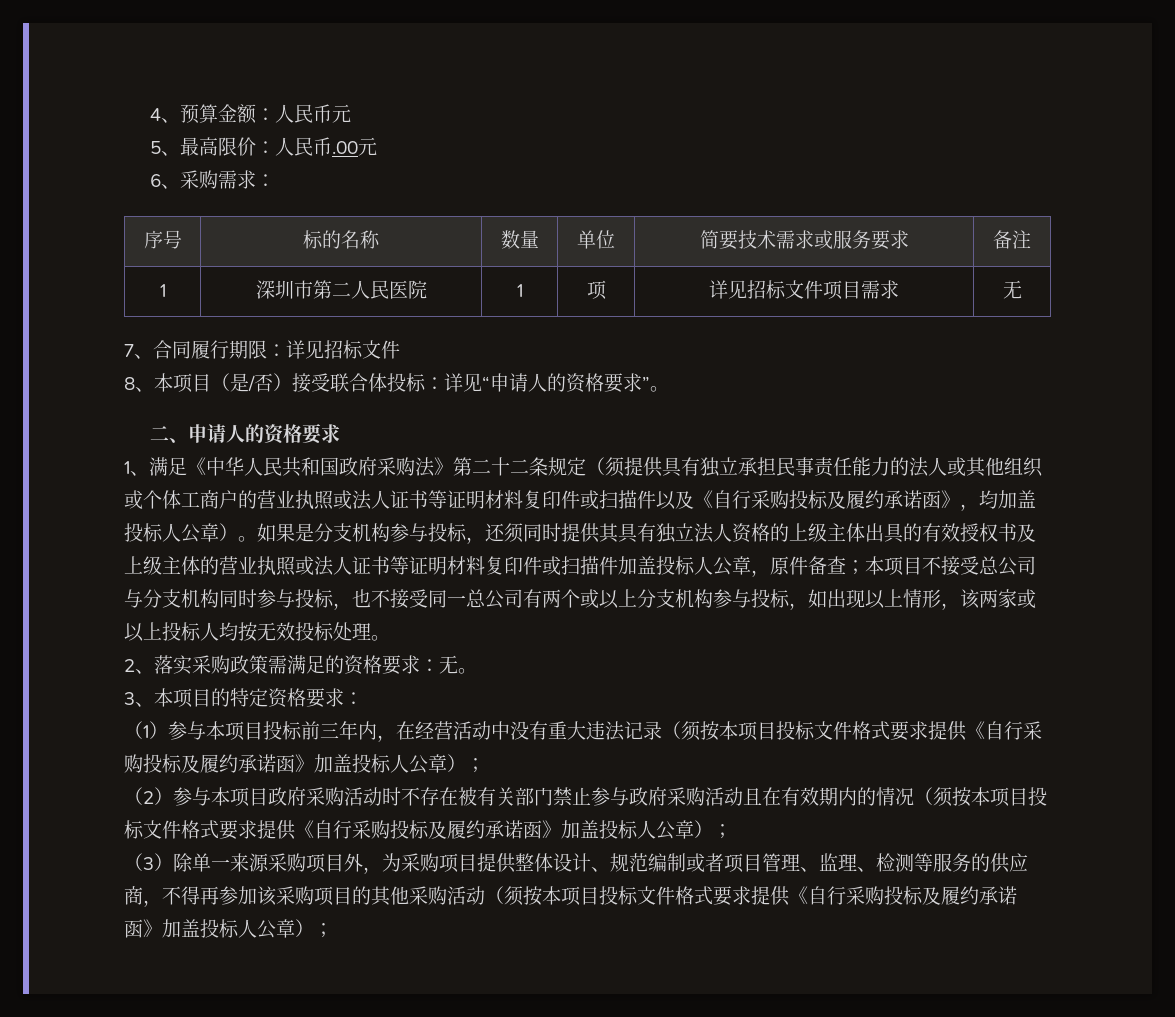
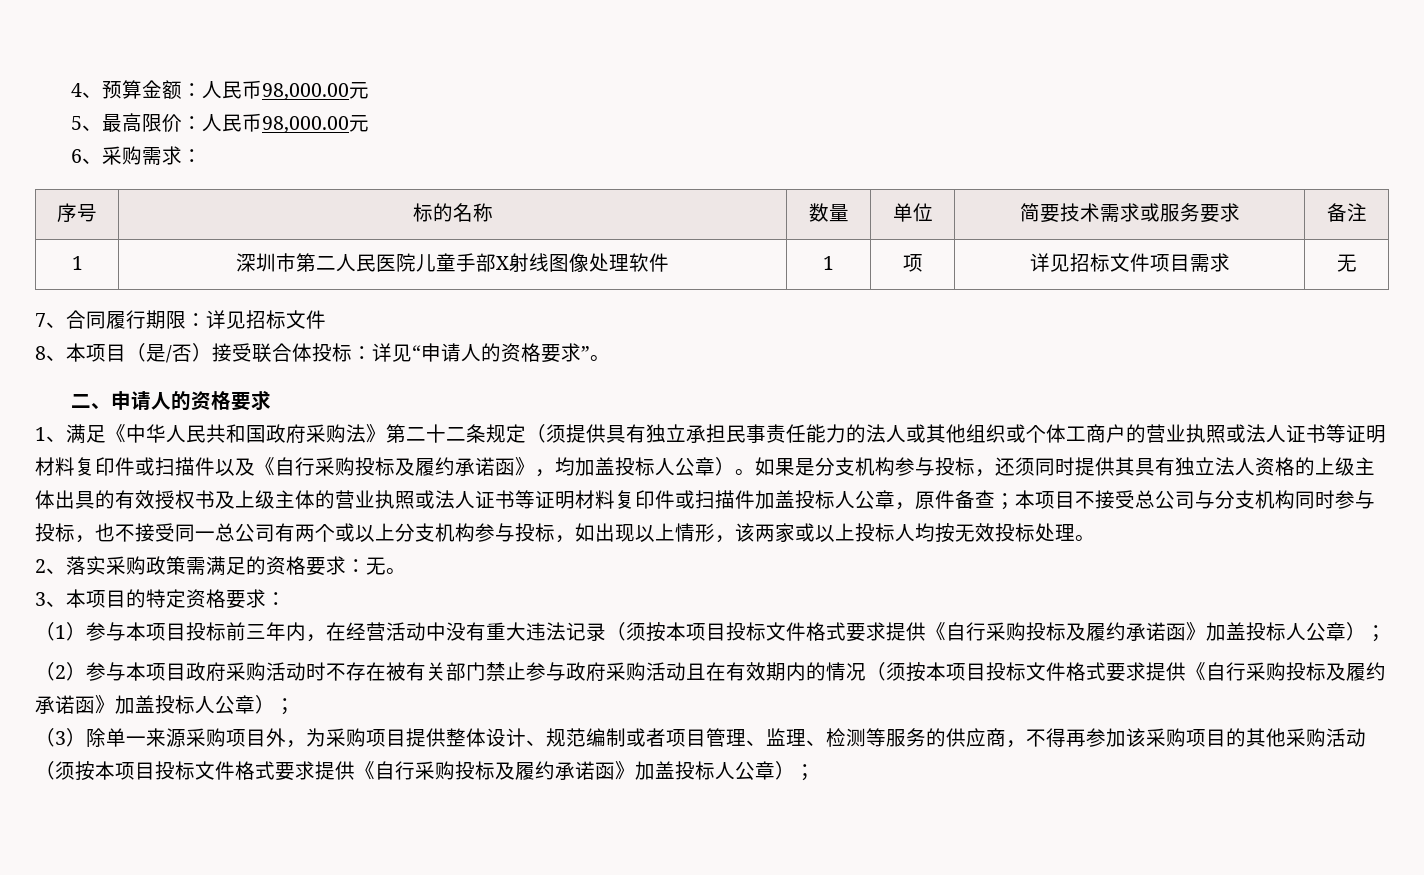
(332, 113) none -> [261,83,349,100] 98,000.00
[331,141,358,154] .00 -> [261,116,349,133] 98,000.00
(427, 289) none -> [416,253,669,272] 儿童手部X射线图像处理软件

